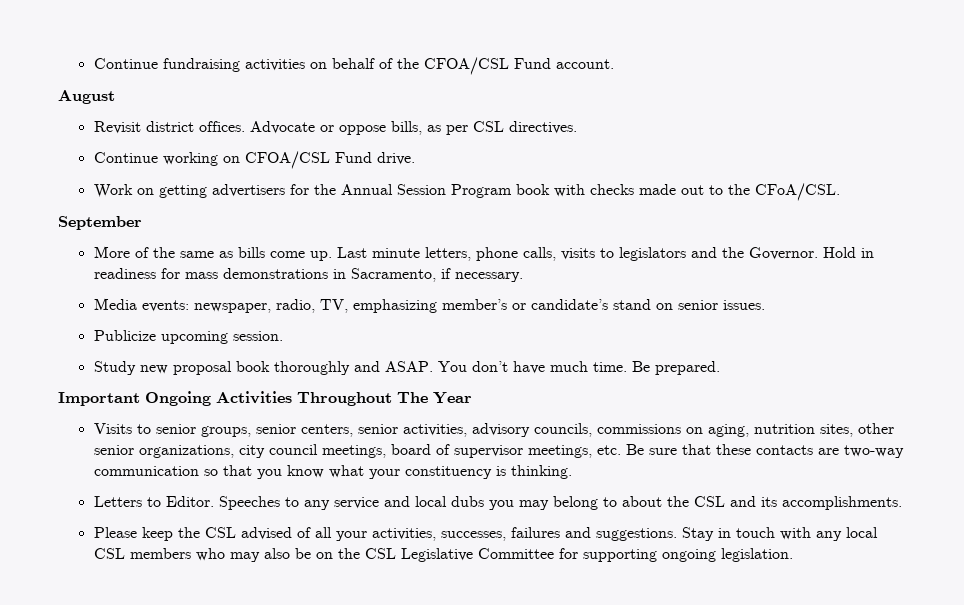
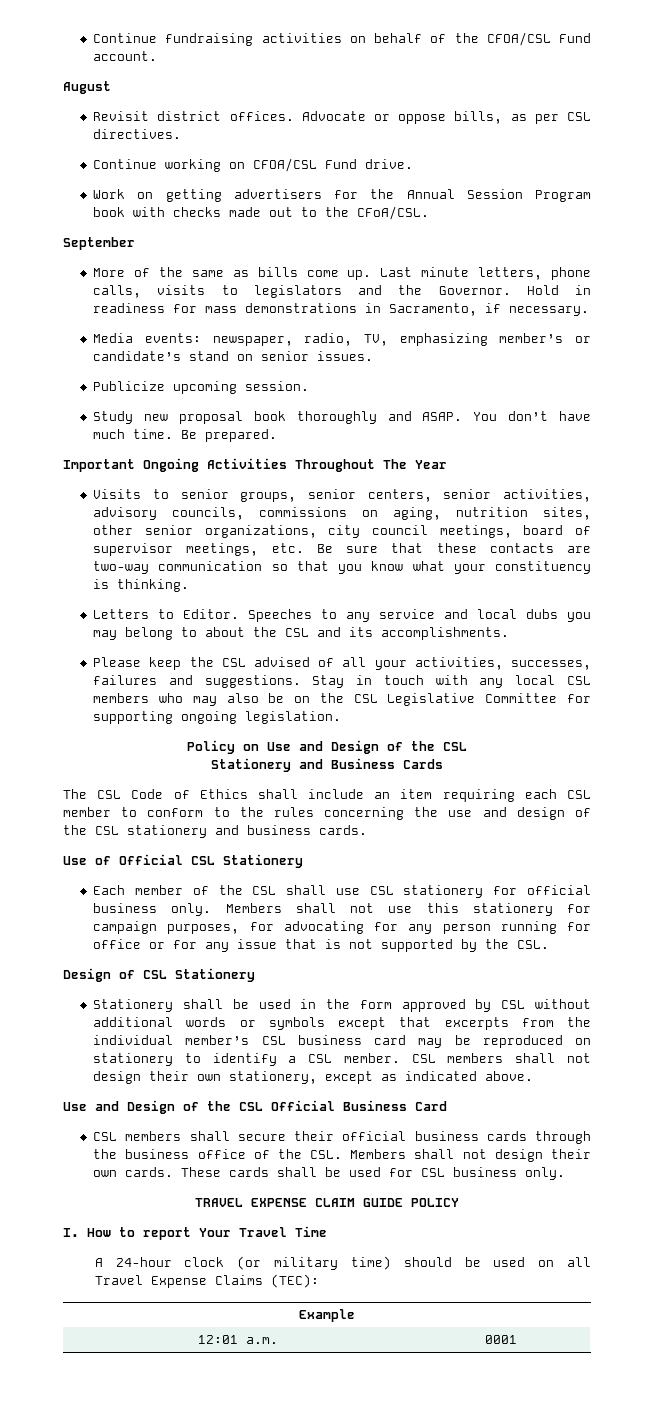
(793, 555) none -> [187,740,467,754] [211,758,443,772] [63,789,591,802] [63,807,591,820] [63,825,367,838] [63,854,303,868] [93,885,591,898] [93,903,591,916] [93,921,591,934] [93,939,550,952] [63,968,255,982] [93,999,591,1012] [93,1017,591,1030] [93,1035,591,1048] [93,1053,592,1066] [93,1071,534,1084] [63,1100,447,1114] [93,1131,591,1144] [93,1149,591,1162] [93,1167,566,1180] [195,1198,459,1207] [63,1226,327,1240] [94,1256,591,1270] [94,1274,319,1288] [299,1309,355,1322] [197,1335,278,1344] [485,1335,517,1344] // Policy on Use and Design of the CSL // Stationery and Business Cards // The CSL Code of Ethics shall include an item requiring each CSL member to conform to the rules concerning the use and design of the CSL stationery and business cards. // Use of Official CSL Stationery // Each member of the CSL shall use CSL stationery for official business only. Members shall not use this stationery for campaign purposes, for advocating for any person running for office or for any issue that is not supported by the CSL. // Design of CSL Stationery // Stationery shall be used in the form approved by CSL without additional words or symbols except that excerpts from the individual member’s CSL business card may be reproduced on stationery to identify a CSL member. CSL members shall not design their own stationery, except as indicated above. // Use and Design of the CSL Official Business Card // CSL members shall secure their official business cards through the business office of the CSL. Members shall not design their own cards. These cards shall be used for CSL business only. // TRAVEL EXPENSE CLAIM GUIDE POLICY // I. How to report Your Travel Time // A 24-hour clock (or military time) should be used on all Travel Expense Claims (TEC): // Example // 12:01 a.m. | 0001

